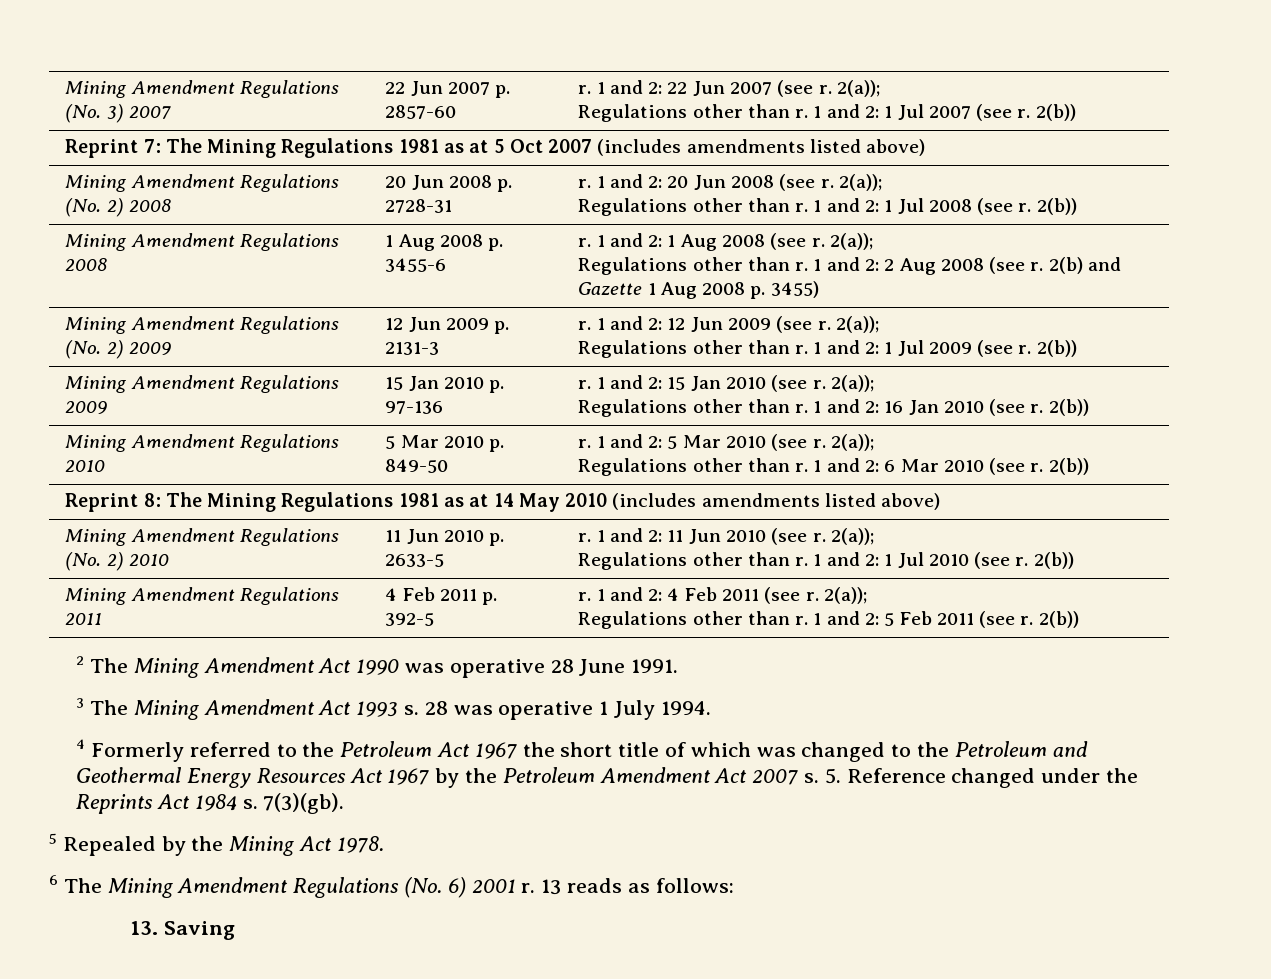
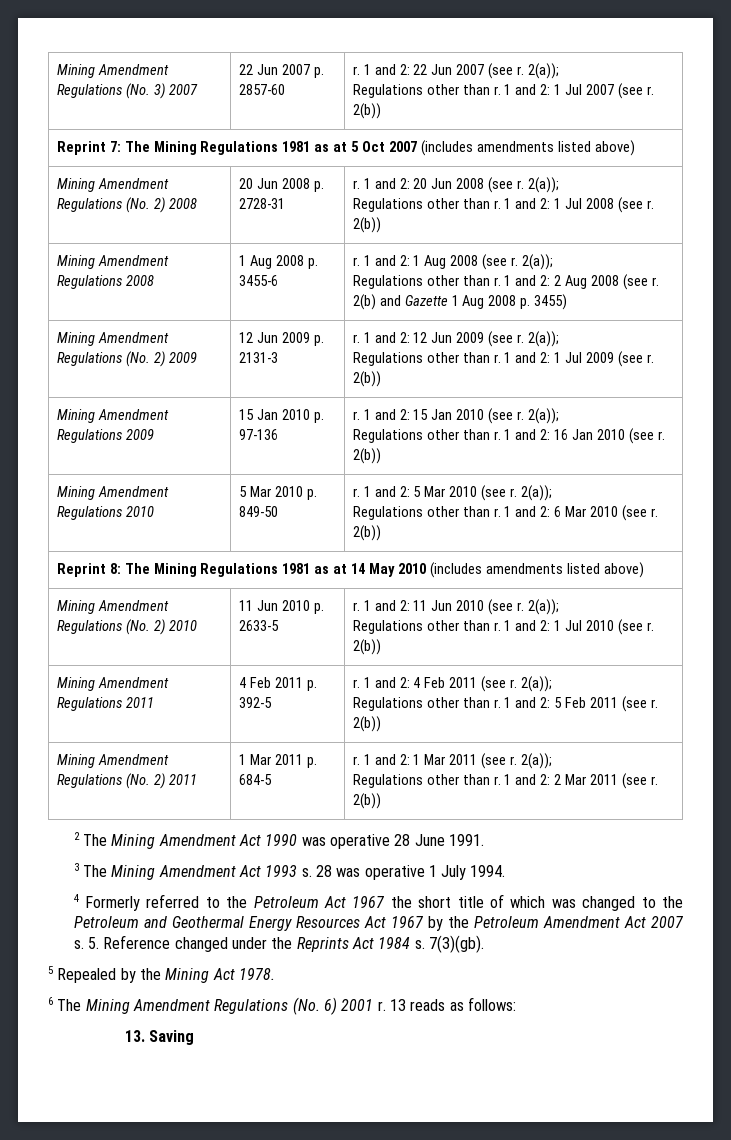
(1079, 619) none -> [56,754,169,768] [56,773,197,789] [238,754,317,768] [238,774,272,785] [352,753,553,769] [352,773,658,789] [352,793,381,809] // Mining Amendment Regulations (No. 2) 2011 | 1 Mar 2011 p. 684-5 | r. 1 and 2: 1 Mar 2011 (see r. 2(a)); // Regulations other than r. 1 and 2: 2 Mar 2011 (see r. 2(b))

